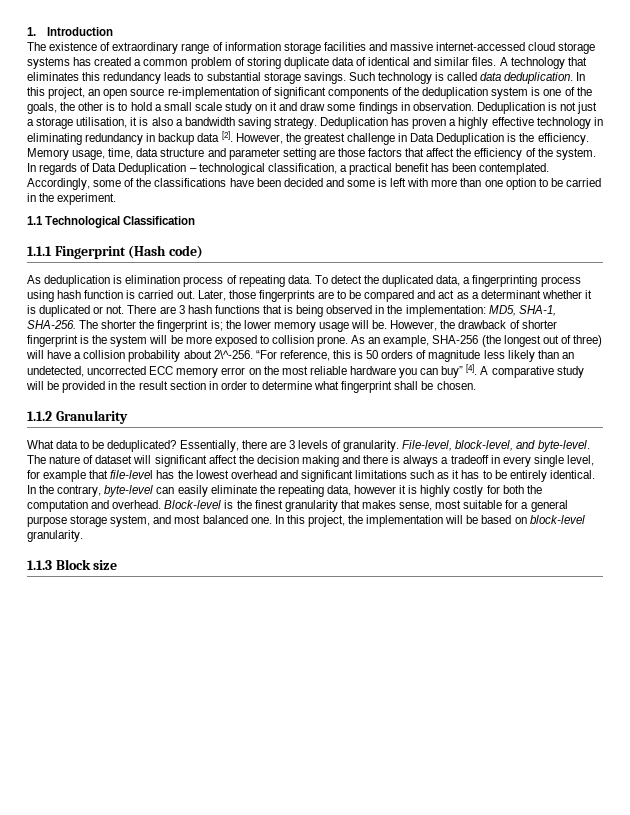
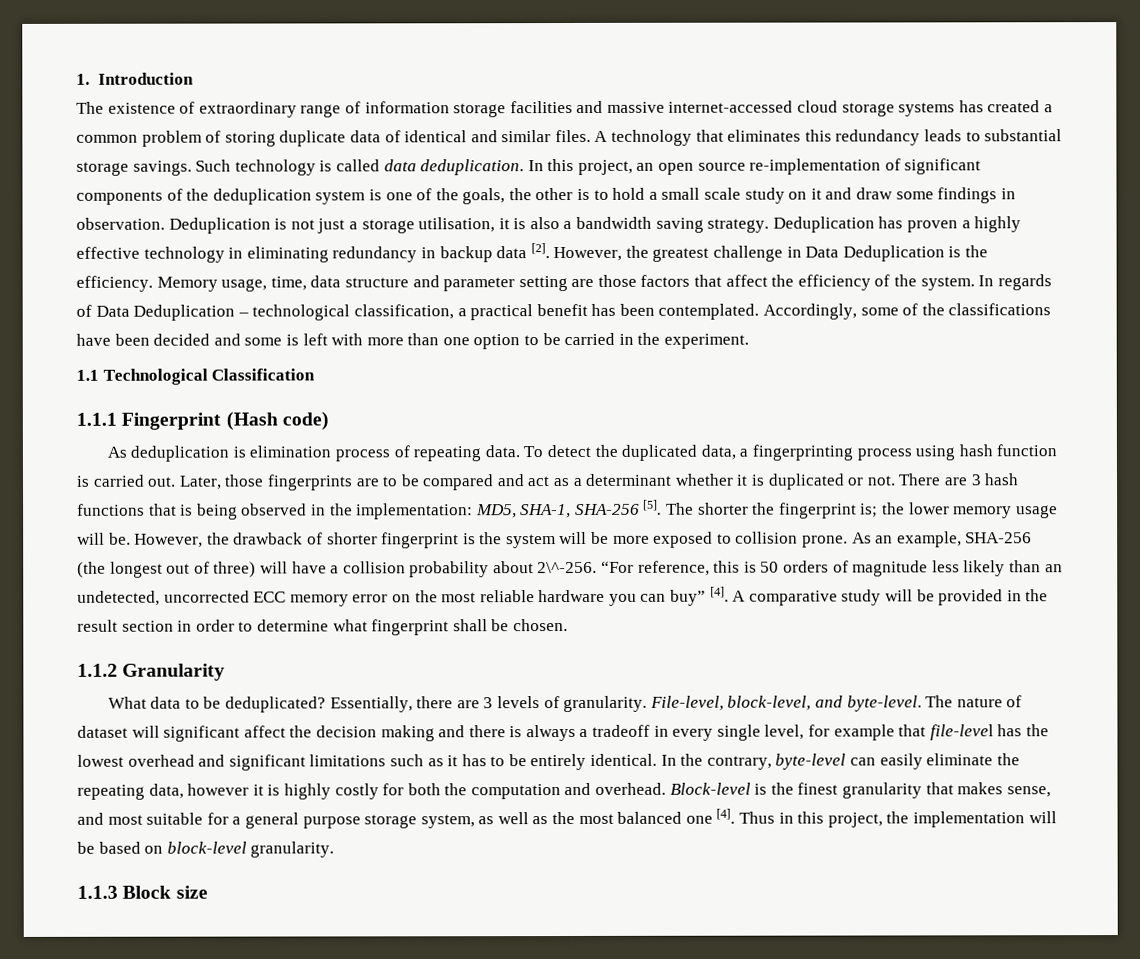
[27,320,76,329] SHA-256. -> [574,499,663,515] SHA-256 [5].
(433, 506) none -> [77,812,104,825] and
[153,515,284,524] and most balanced one. In -> [478,808,794,825] as well as the most balanced one [4]. Thus in

